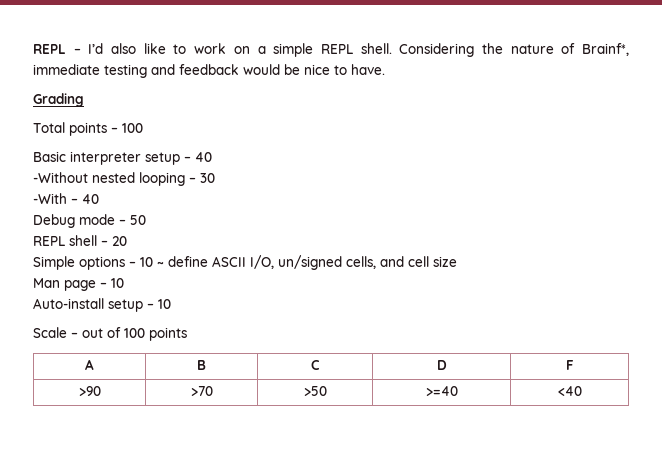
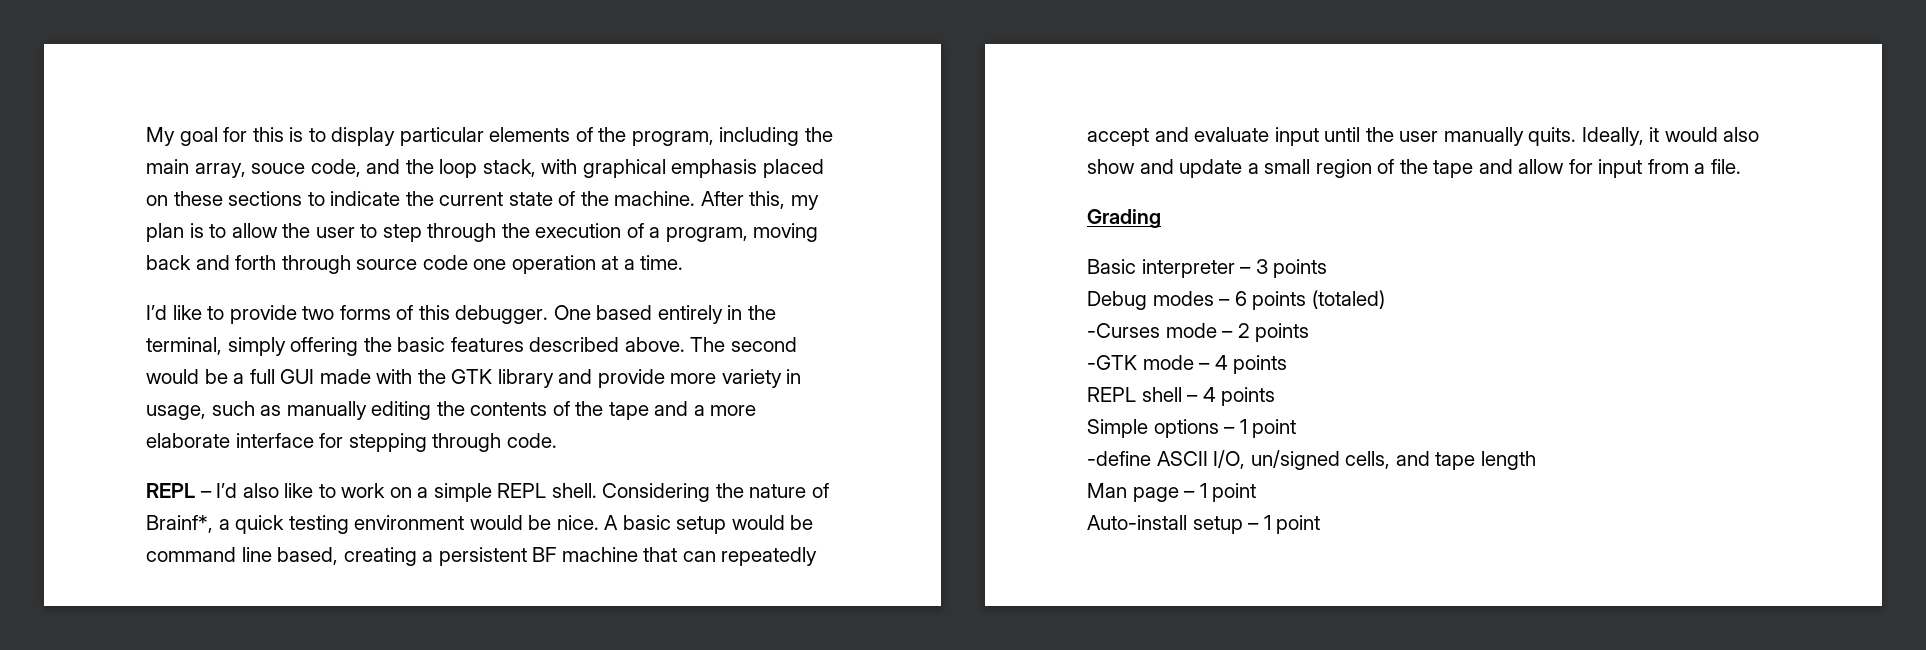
(33, 49) none -> [146,127,833,146] [146,159,824,178] [146,191,819,210] [146,223,819,242] [146,255,684,274] [146,305,776,324] [146,337,797,356] [146,369,802,388] [146,401,757,420] [146,433,557,452] My goal for this is to display particular elements of the program, including the main array, souce code, and the loop stack, with graphical emphasis placed on these sections to indicate the current state of the machine. After this, my plan is to allow the user to step through the execution of a program, moving back and forth through source code one operation at a time. // I’d like to provide two forms of this debugger. One based entirely in the terminal, simply offering the basic features described above. The second would be a full GUI made with the GTK library and provide more variety in usage, such as manually editing the contents of the tape and a more elaborate interface for stepping through code. //
[33,64,385,78] [33,93,84,107] [33,122,143,136] [33,151,212,165] [33,172,215,186] [33,193,99,204] [33,214,146,228] immediate testing and feedback would be nice to have. // Grading // Total points – 100 // Basic interpreter setup – 40 // -Without nested looping – 30 // -With – 40 // Debug mode – 50 -> [218,515,814,534] [146,547,818,566] [1087,127,1760,146] [1087,159,1742,178] [1087,209,1161,228] [1087,259,1328,278] [1087,290,1385,310] [1087,323,1310,342] [1087,355,1288,374] a quick testing environment would be nice. A basic setup would be command line based, creating a persistent BF machine that can repeatedly accept and evaluate input until the user manually quits. Ideally, it would also show and update a small region of the tape and allow for input from a file. // Grading // Basic interpreter – 3 points // Debug modes – 6 points (totaled) // -Curses mode – 2 points // -GTK mode – 4 points
[112,236,127,246] 20 -> [1202,387,1276,406] 4 points
[140,256,208,267] 10 ~ define -> [1239,419,1297,438] [1087,451,1151,466] 1 point // -define
[408,256,457,267] cell size -> [1435,451,1536,470] tape length
[111,278,124,288] 10 -> [1199,483,1257,502] 1 point
[158,299,171,309] [33,327,187,341] [85,359,94,370] [196,360,206,370] [311,360,320,370] [436,360,447,370] [565,360,574,370] [78,386,101,396] [190,386,213,396] [303,386,327,396] [425,386,458,396] [557,386,582,396] 10 // Scale – out of 100 points // A | B | C | D | F // >90 | >70 | >50 | >=40 | <40 -> [1263,515,1321,534] 1 point

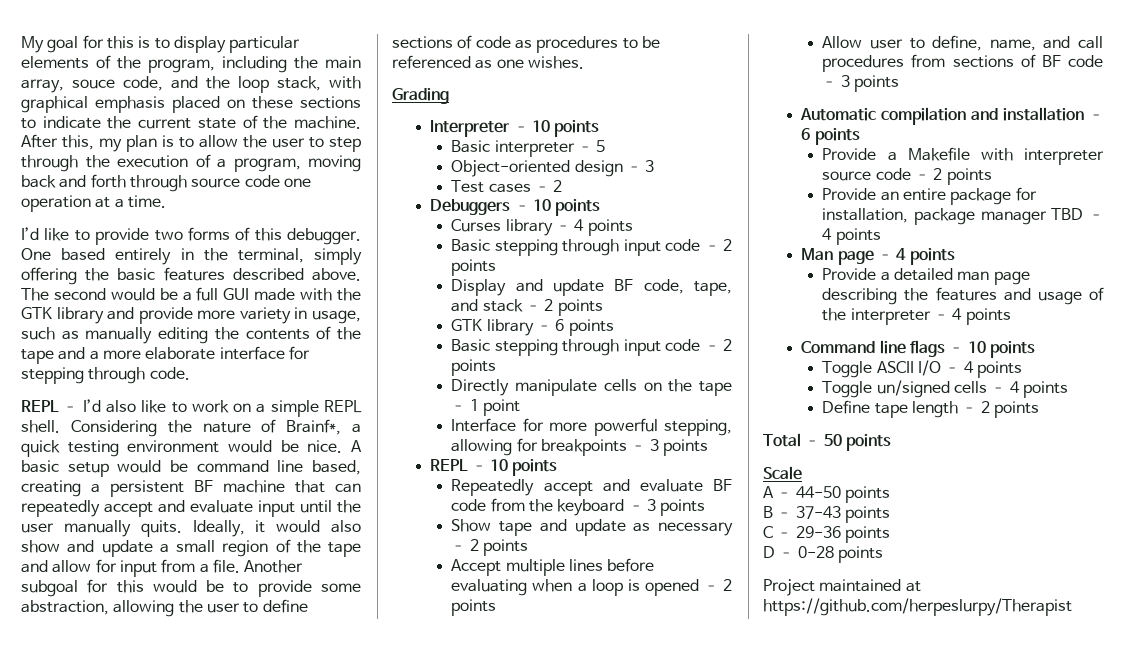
[1087,209,1161,228] [1087,259,1328,278] [1087,290,1385,310] [1087,323,1310,342] [1087,355,1288,374] [1087,387,1276,406] [1087,419,1297,438] [1087,450,1536,470] [1087,483,1257,502] [1087,515,1321,534] // Grading // Basic interpreter – 3 points // Debug modes – 6 points (totaled) // -Curses mode – 2 points // -GTK mode – 4 points // REPL shell – 4 points // Simple options – 1 point // -define ASCII I/O, un/signed cells, and tape length // Man page – 1 point // Auto-install setup – 1 point -> [244,560,304,573] [21,579,361,597] [21,599,308,617] [392,35,660,53] [392,55,584,69] [392,88,449,104] [430,120,600,137] [451,140,606,157] [451,160,655,177] [451,180,563,193] [430,199,601,216] [451,219,633,236] [451,239,732,256] [451,259,497,276] [451,279,732,296] [451,299,603,316] [451,319,614,336] [451,339,732,356] [451,359,497,376] [451,379,732,396] [451,399,520,416] [451,418,732,436] [451,438,708,456] [430,459,558,476] [451,479,732,496] [451,498,706,516] [451,519,733,536] [451,539,528,556] [451,558,655,576] [451,579,732,596] [451,599,497,616] [822,35,1103,51] [822,54,1103,72] [822,75,899,92] [800,107,1103,125] [801,128,860,145] [822,147,1104,165] [822,168,992,185] [822,187,1037,205] [822,208,1103,225] [822,228,881,245] [801,248,955,265] [822,268,1030,285] [822,287,1104,305] [822,308,1011,325] [801,340,1036,358] [822,360,1022,378] [822,380,1068,398] [822,400,1039,418] [763,433,891,451] [763,466,802,480] [763,486,890,503] [763,506,890,523] [763,526,890,543] [763,546,883,563] [763,579,921,596] [763,598,1072,616] Another subgoal for this would be to provide some abstraction, allowing the user to define sections of code as procedures to be referenced as one wishes. // Grading // Interpreter – 10 points // Basic interpreter – 5 // Object-oriented design – 3 // Test cases – 2 // Debuggers – 10 points // Curses library – 4 points // Basic stepping through input code – 2 points // Display and update BF code, tape, and stack – 2 points // GTK library – 6 points // Basic stepping through input code – 2 points // Directly manipulate cells on the tape – 1 point // Interface for more powerful stepping, allowing for breakpoints – 3 points // REPL – 10 points // Repeatedly accept and evaluate BF code from the keyboard – 3 points // Show tape and update as necessary – 2 points // Accept multiple lines before evaluating when a loop is opened – 2 points // Allow user to define, name, and call procedures from sections of BF code – 3 points // Automatic compilation and installation – 6 points // Provide a Makefile with interpreter source code – 2 points // Provide an entire package for installation, package manager TBD – 4 points // Man page – 4 points // Provide a detailed man page describing the features and usage of the interpreter – 4 points // Command line flags – 10 points // Toggle ASCII I/O – 4 points // Toggle un/signed cells – 4 points // Define tape length – 2 points // Total – 50 points // Scale // A – 44-50 points // B – 37-43 points // C – 29-36 points // D – 0-28 points // Project maintained at https://github.com/herpeslurpy/Therapist

